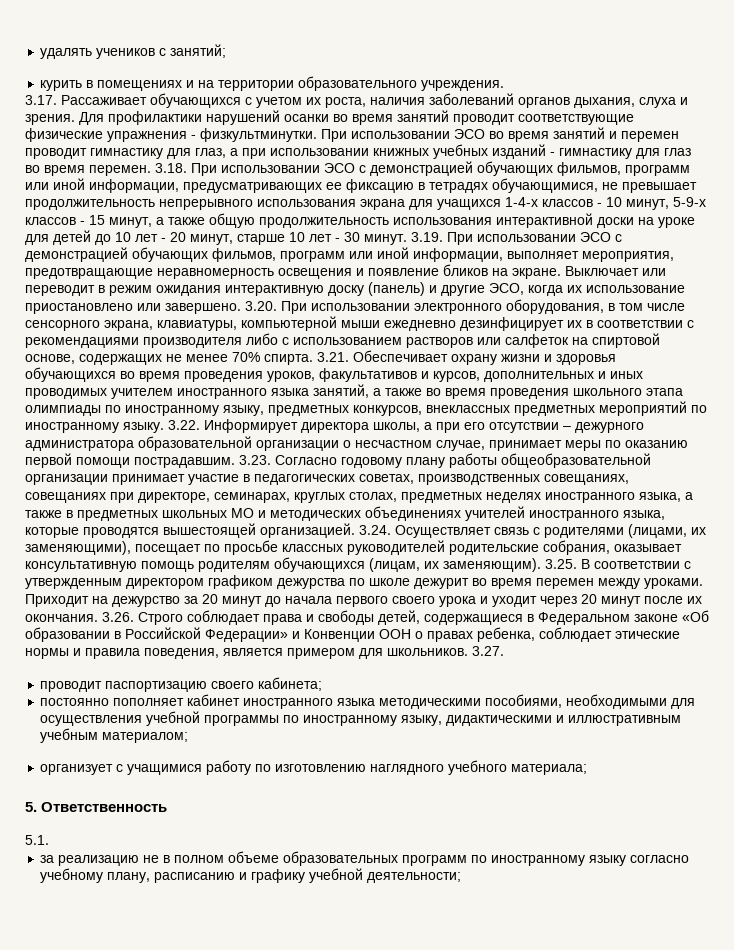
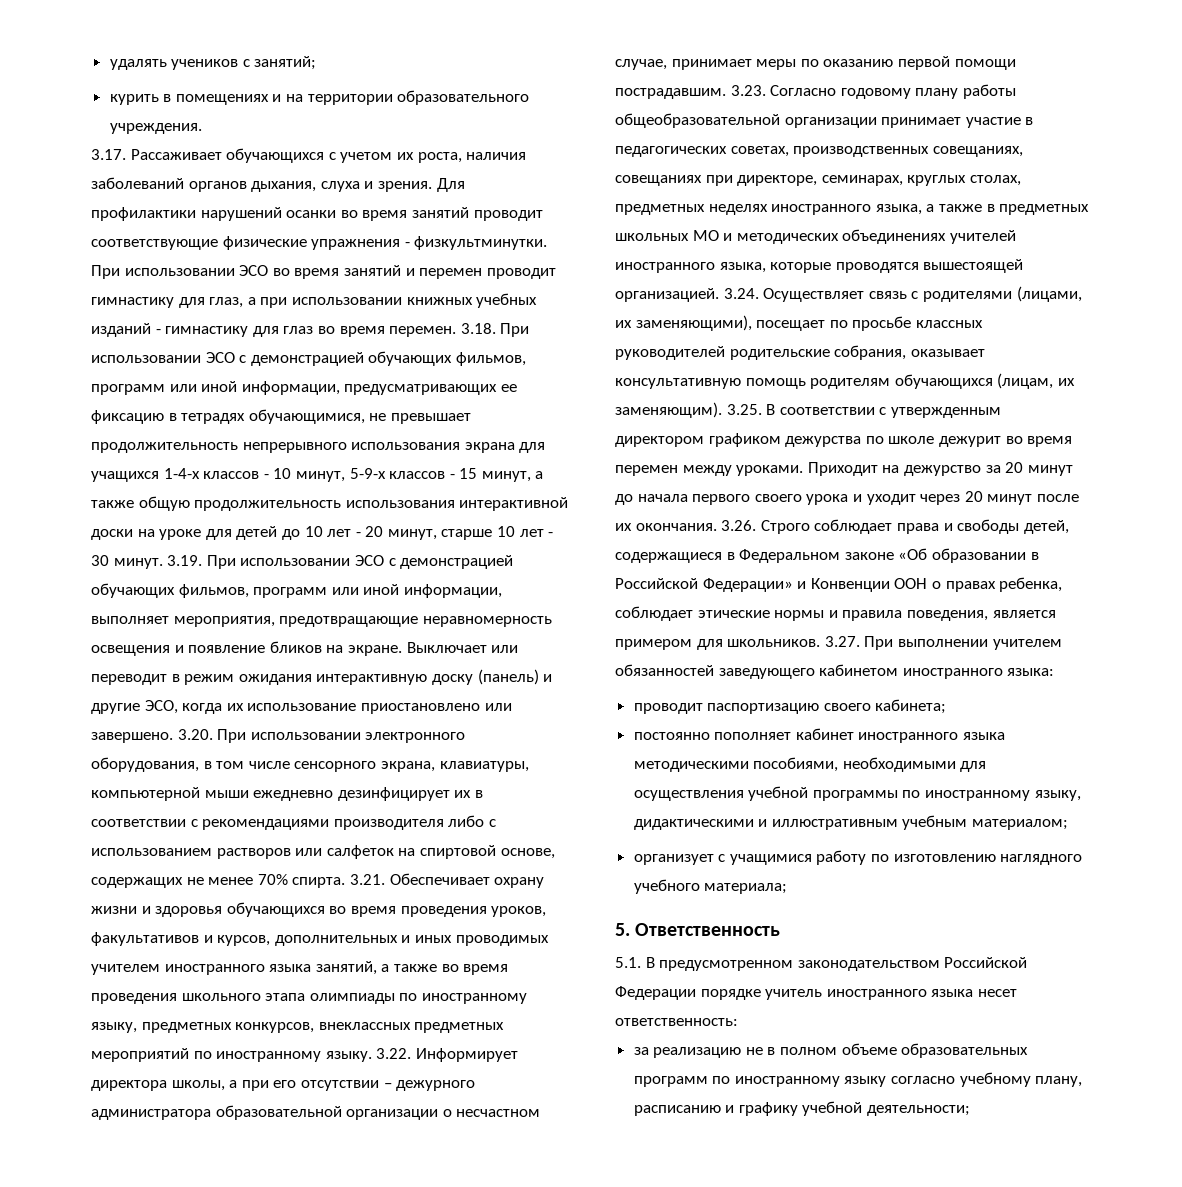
(504, 651) none -> [864,636,1062,650] [615,664,1055,679] При выполнении учителем обязанностей заведующего кабинетом иностранного языка:
(49, 840) none -> [645,957,1028,971] [615,986,1017,1000] [615,1018,738,1026] В предусмотренном законодательством Российской Федерации порядке учитель иностранного языка несет ответственность:

